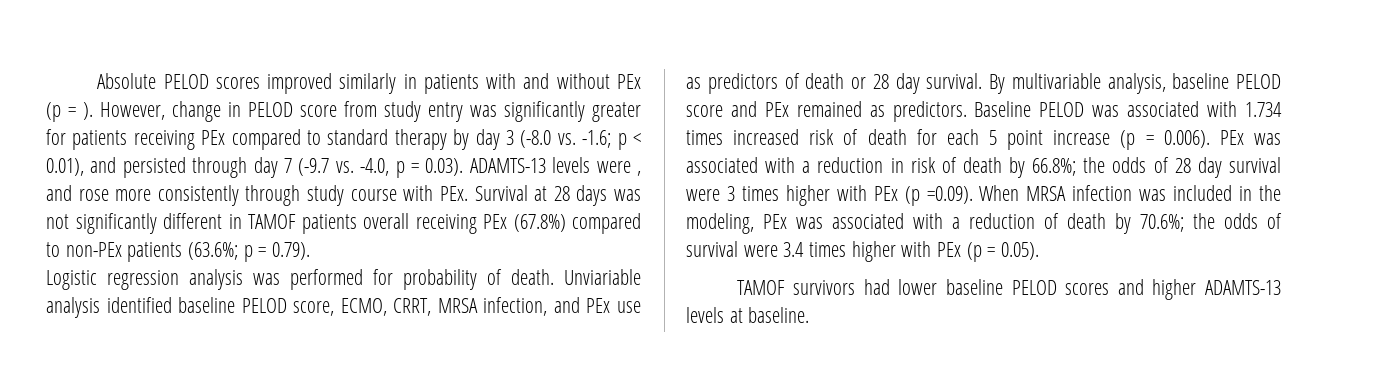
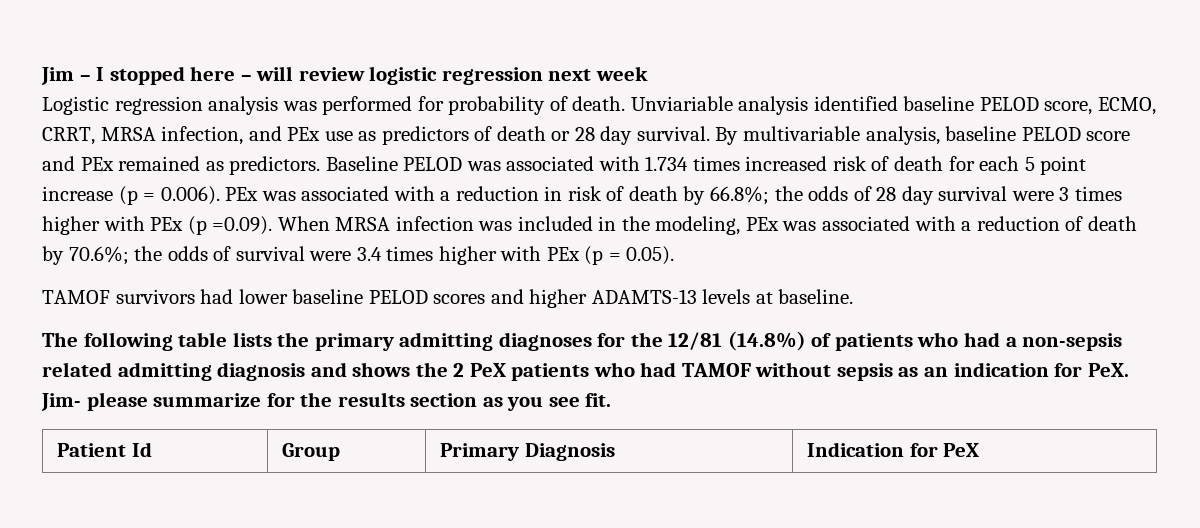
[97,73,641,94] [46,101,641,122] [46,129,641,150] [46,157,641,178] [46,185,641,206] [46,213,641,234] [46,242,311,262] Absolute PELOD scores improved similarly in patients with and without PEx (p = ). However, change in PELOD score from study entry was significantly greater for patients receiving PEx compared to standard therapy by day 3 (-8.0 vs. -1.6; p < 0.01), and persisted through day 7 (-9.7 vs. -4.0, p = 0.03). ADAMTS-13 levels were , and rose more consistently through study course with PEx. Survival at 28 days was not significantly different in TAMOF patients overall receiving PEx (67.8%) compared to non-PEx patients (63.6%; p = 0.79). -> [41,66,648,85] Jim – I stopped here – will review logistic regression next week
(810, 315) none -> [42,331,1123,351] [42,362,1129,381] [41,392,612,411] [57,442,152,457] [282,443,341,461] [440,443,615,461] [807,442,980,457] // The following table lists the primary admitting diagnoses for the 12/81 (14.8%) of patients who had a non-sepsis related admitting diagnosis and shows the 2 PeX patients who had TAMOF without sepsis as an indication for PeX. Jim- please summarize for the results section as you see fit. // Patient Id | Group | Primary Diagnosis | Indication for PeX

